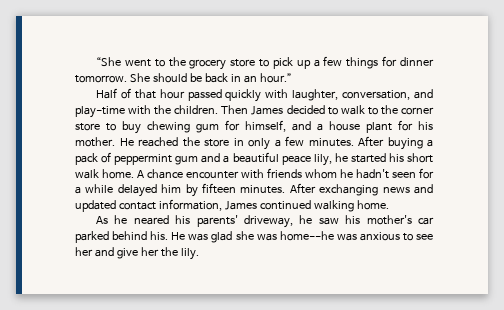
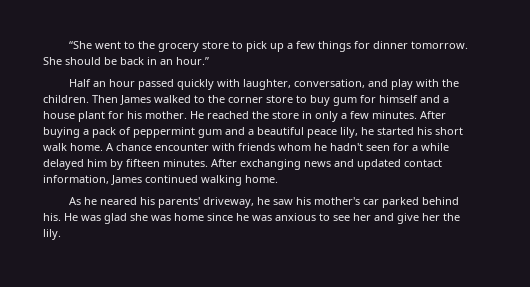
[120,88,156,99] of that -> [93,81,107,87] an
[75,106,125,118] play-time -> [391,79,414,90] play
[286,105,365,115] decided to walk -> [154,95,191,103] walked
[147,121,190,133] chewing -> (330, 100) none
[245,120,286,132] himself, -> [379,95,418,103] himself
[279,231,334,241] home--he -> [174,213,249,221] home since he

